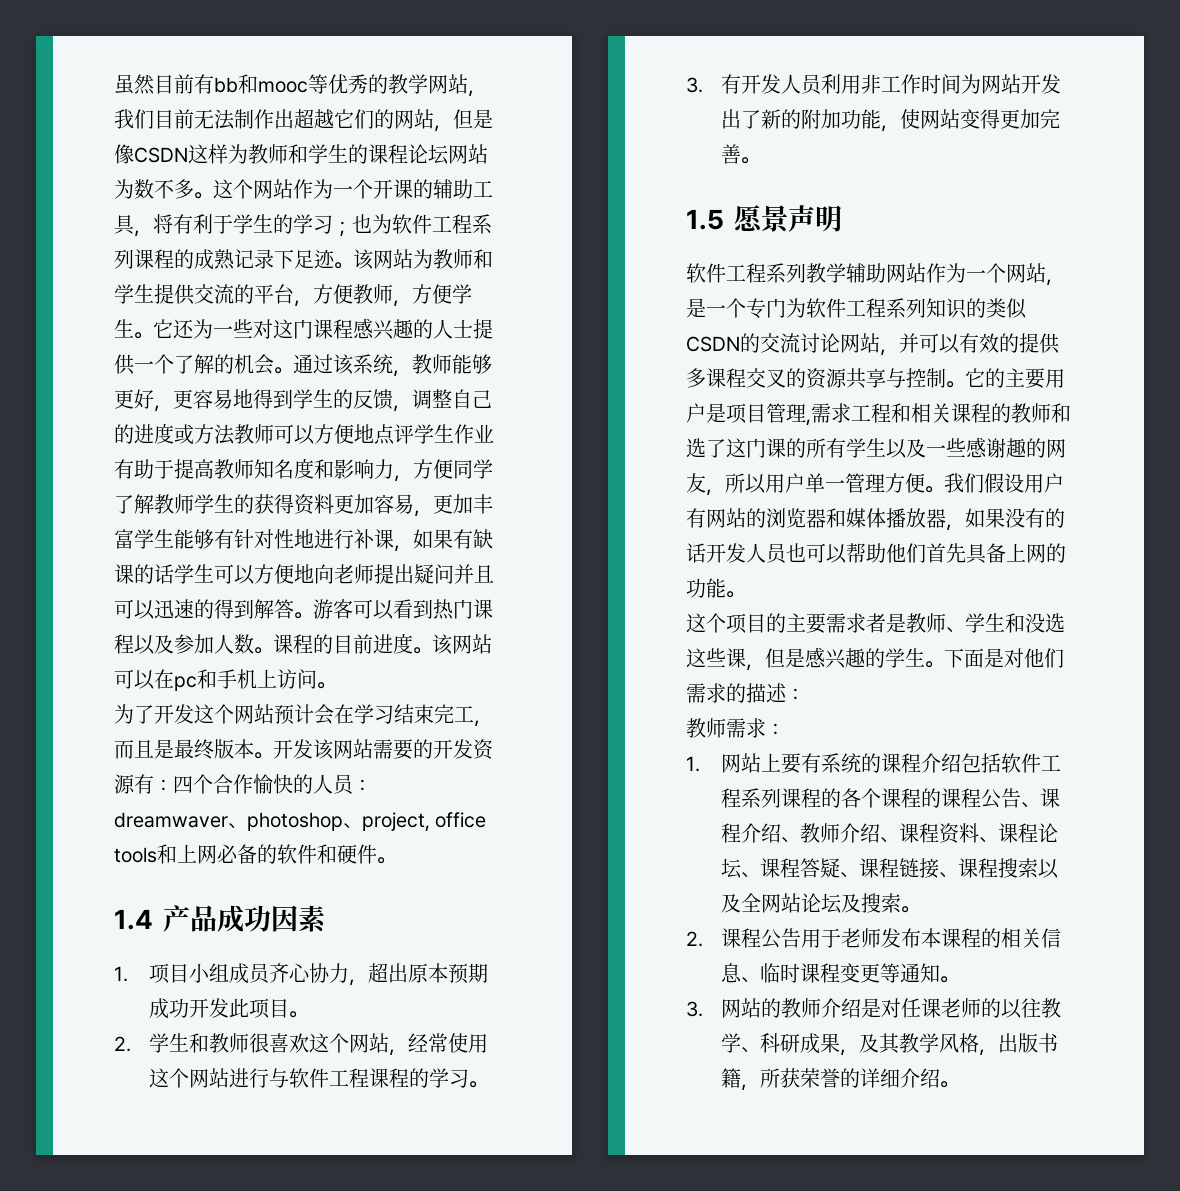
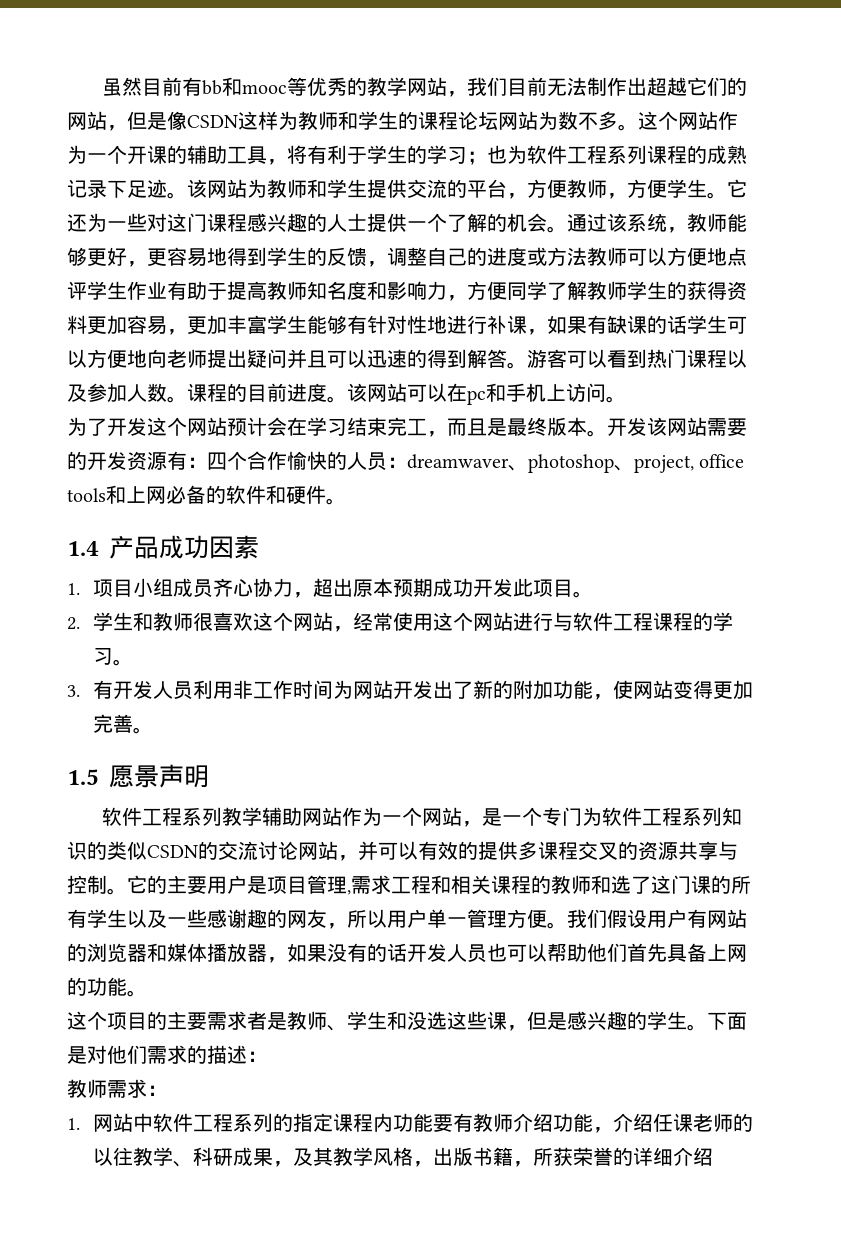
[761,753,1062,774] [721,788,1061,809] [721,823,1059,844] [721,858,1060,879] [721,893,921,914] [686,928,1062,949] [721,963,960,983] [686,998,902,1018] 上要有系统的课程介绍包括软件工程系列课程的各个课程的课程公告、课程介绍、教师介绍、课程资料、课程论坛、课程答疑、课程链接、课程搜索以及全网站论坛及搜索。 // 2.课程公告用于老师发布本课程的相关信息、临时课程变更等通知。 // 3.网站的教师介绍是对 -> [133,1113,654,1133] 中软件工程系列的指定课程内功能要有教师介绍功能，介绍
[940,1081,960,1088] 。 -> (714, 1156) none

